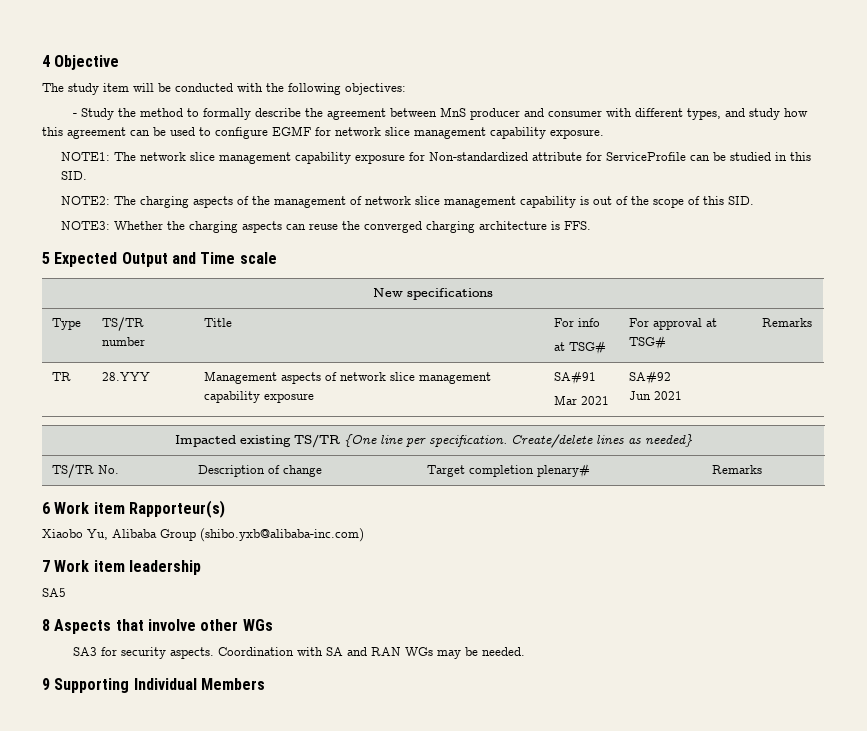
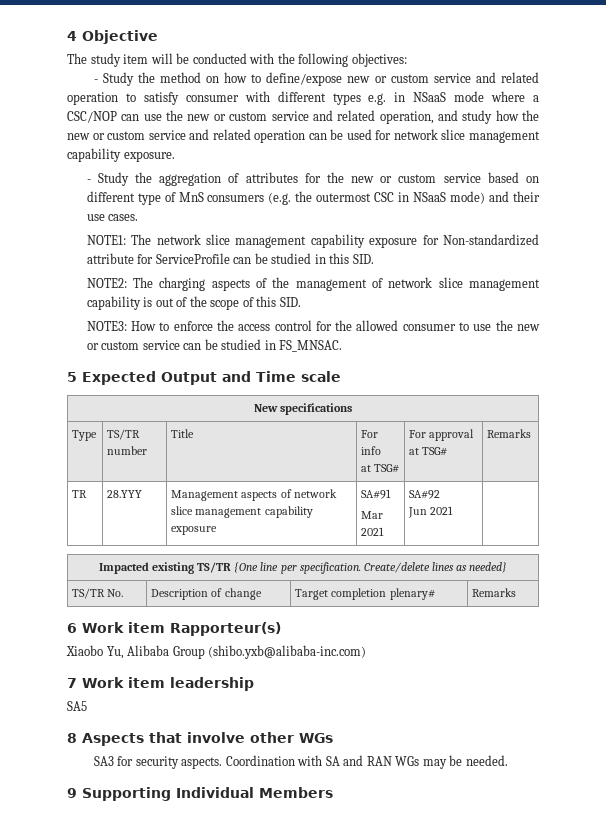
[186,107,808,120] [42,126,311,139] to formally describe the agreement between MnS producer and consumer with different types, and study how this agreement can be used to configure EGMF -> [205,72,539,86] [67,91,540,105] [67,110,539,124] [67,129,372,143] on how to define/expose new or custom service and related operation to satisfy consumer with different types e.g. in NSaaS mode where a CSC/NOP can use the new or custom service and related operation, and study how the new or custom service and related operation can be used
(604, 134) none -> [86,172,539,186] [86,191,540,205] [86,214,139,221] // - Study the aggregation of attributes for the new or custom service based on different type of MnS consumers (e.g. the outermost CSC in NSaaS mode) and their use cases.
[113,221,591,233] Whether the charging aspects can reuse the converged charging architecture is FFS. -> [131,320,540,331] [86,339,343,352] How to enforce the access control for the allowed consumer to use the new or custom service can be studied in FS_MNSAC.

